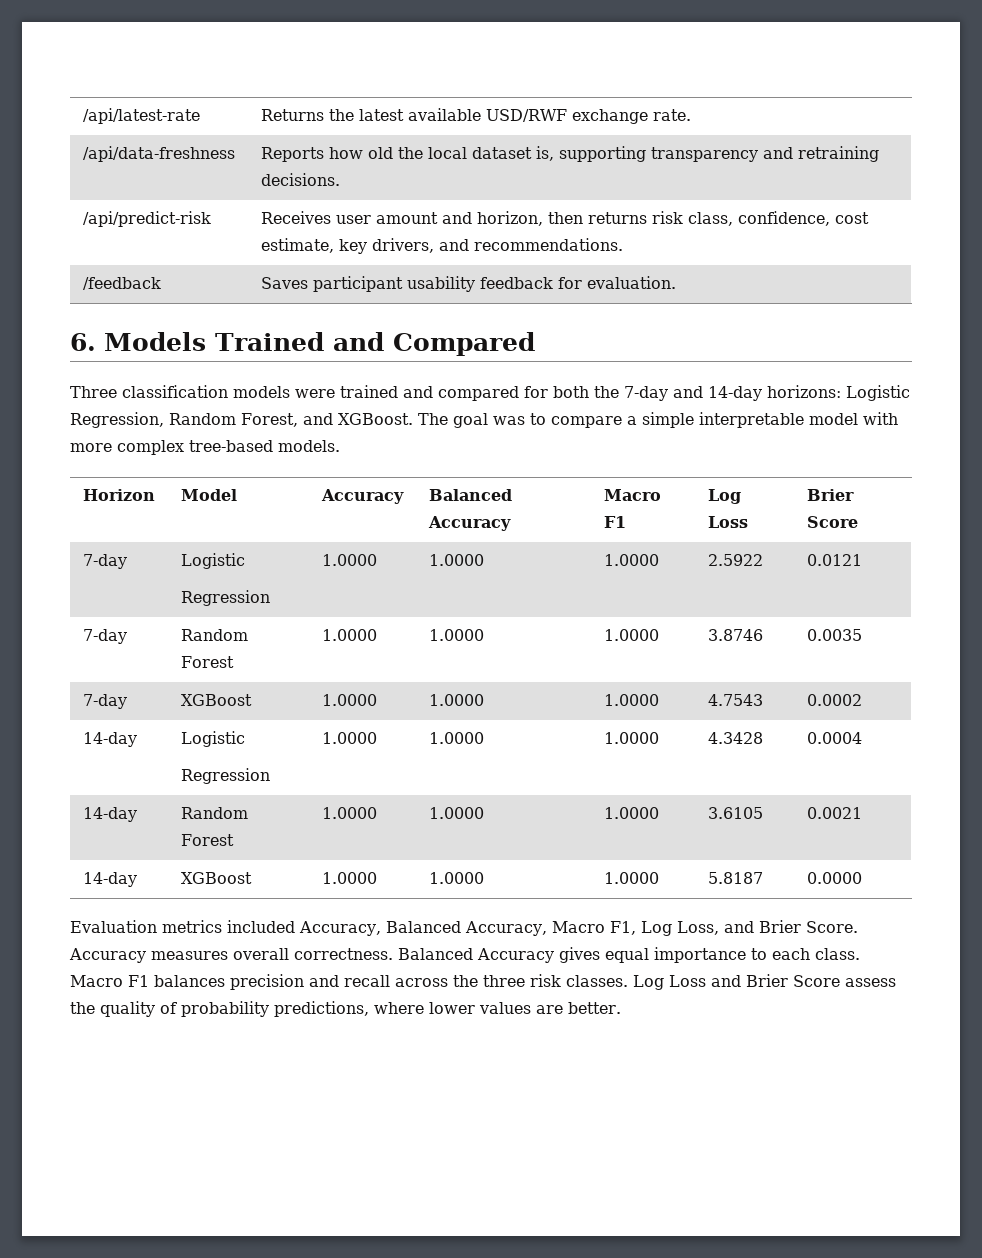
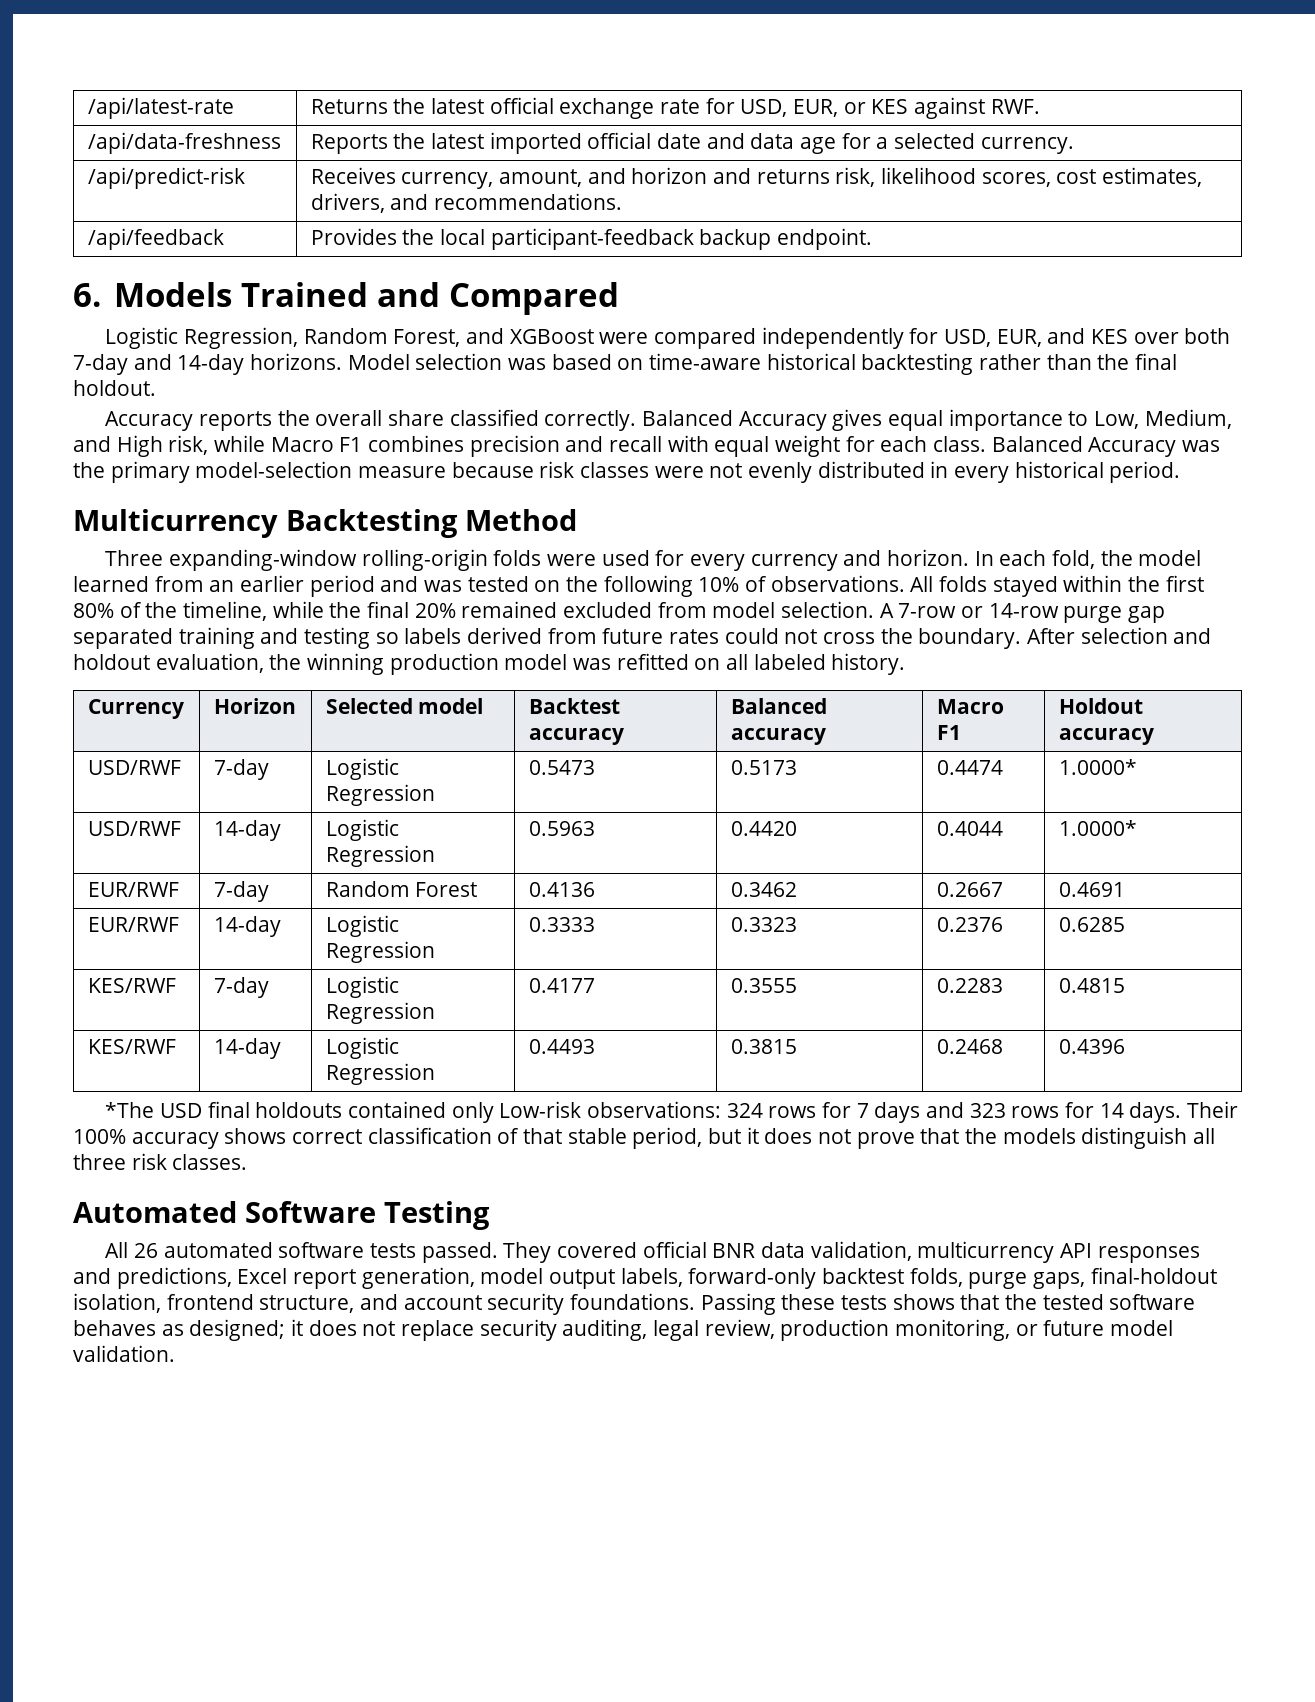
[407,108,691,124] [82,146,235,162] [260,146,879,162] [260,173,340,186] [82,211,211,227] [260,211,869,226] [260,238,623,254] [82,277,161,290] [260,276,676,292] available USD/RWF exchange rate. // /api/data-freshness | Reports how old the local dataset is, supporting transparency and retraining decisions. // /api/predict-risk | Receives user amount and horizon, then returns risk class, confidence, cost estimate, key drivers, and recommendations. // /feedback | Saves participant usability feedback for evaluation. -> [489,97,1040,119] [87,132,281,154] [310,132,1074,154] [87,167,245,189] [310,167,1203,189] [310,193,623,213] [87,228,224,250] [310,228,873,250] official exchange rate for USD, EUR, or KES against RWF. // /api/data-freshness | Reports the latest imported official date and data age for a selected currency. // /api/predict-risk | Receives currency, amount, and horizon and returns risk, likelihood scores, cost estimates, drivers, and recommendations. // /api/feedback | Provides the local participant-feedback backup endpoint.
[70,385,841,401] Three classification models were trained and compared for both the 7-day and 14-day horizons: -> (619, 298) none
[337,412,898,428] [70,440,340,455] [82,489,155,501] [180,489,237,501] [320,489,404,504] [428,489,512,501] [427,516,511,531] [603,489,661,501] [603,516,626,528] [707,489,741,504] [707,516,748,528] [806,489,854,501] [806,516,858,528] [82,554,127,569] [180,553,245,569] [180,590,270,606] [321,554,377,566] [428,554,484,566] [603,554,659,566] [707,554,763,566] [806,554,862,566] [82,629,127,644] [180,629,248,641] [180,656,234,668] [321,629,377,641] [428,629,484,641] [603,629,659,641] [707,629,763,641] [806,629,862,641] [82,694,127,709] [180,694,252,706] [321,694,377,706] [428,694,484,706] [603,694,659,706] [707,694,763,706] [806,694,862,706] [82,732,137,747] [180,731,245,747] [180,768,270,784] [321,732,377,744] [428,732,484,744] [603,732,659,744] [707,732,763,744] [806,732,862,744] [82,807,137,822] [180,807,248,819] [180,834,234,846] [321,807,377,819] [428,807,484,819] [603,807,659,819] [707,807,763,819] [806,807,862,819] [82,872,137,887] [180,872,252,884] [321,872,377,884] [428,872,484,884] [603,872,659,884] [707,872,763,884] [806,872,862,884] [70,920,858,936] [69,948,393,963] XGBoost. The goal was to compare a simple interpretable model with more complex tree-based models. // Horizon | Model | Accuracy | Balanced Accuracy | Macro F1 | Log Loss | Brier Score // 7-day | Logistic // Regression | 1.0000 | 1.0000 | 1.0000 | 2.5922 | 0.0121 // 7-day | Random Forest | 1.0000 | 1.0000 | 1.0000 | 3.8746 | 0.0035 // 7-day | XGBoost | 1.0000 | 1.0000 | 1.0000 | 4.7543 | 0.0002 // 14-day | Logistic // Regression | 1.0000 | 1.0000 | 1.0000 | 4.3428 | 0.0004 // 14-day | Random Forest | 1.0000 | 1.0000 | 1.0000 | 3.6105 | 0.0021 // 14-day | XGBoost | 1.0000 | 1.0000 | 1.0000 | 5.8187 | 0.0000 // Evaluation metrics included Accuracy, Balanced Accuracy, Macro F1, Log Loss, and Brier Score. Accuracy measures overall correctness. -> [509,327,1231,349] [73,353,1178,375] [73,380,156,396] [105,409,637,431] XGBoost were compared independently for USD, EUR, and KES over both 7-day and 14-day horizons. Model selection was based on time-aware historical backtesting rather than the final holdout. // Accuracy reports the overall share classified correctly.
[772,948,860,960] [70,975,225,987] each class. Macro F1 balances -> [1093,409,1232,429] [73,435,465,457] Low, Medium, and High risk, while Macro F1 combines
[395,974,896,990] [70,1001,621,1017] across the three risk classes. Log Loss and Brier Score assess the quality of probability predictions, where lower values are better. -> [667,435,1221,457] [73,461,1181,483] [73,509,577,538] [105,549,1202,571] [73,575,1204,597] [73,601,1166,623] [73,627,1212,649] [73,653,906,675] [87,699,184,719] [213,698,296,714] [325,698,484,714] [528,698,620,714] [528,728,624,745] [730,698,827,714] [730,728,826,745] [936,699,1004,714] [936,725,961,740] [1058,698,1143,714] [1058,728,1154,745] [87,760,181,775] [213,759,269,780] [325,758,399,780] [325,784,435,806] [528,760,595,775] [730,760,797,775] [936,760,1003,775] [1058,759,1137,775] [87,821,181,836] [213,820,281,841] [325,819,399,841] [325,845,435,867] [528,821,595,836] [730,821,797,836] [936,821,1003,836] [1058,820,1137,836] [87,882,179,897] [213,881,269,902] [325,881,478,897] [528,882,595,897] [730,882,797,897] [936,882,1003,897] [1058,882,1125,897] [87,917,179,932] [213,916,281,937] [325,915,399,937] [325,941,435,963] [528,917,595,932] [730,917,797,932] [936,917,1003,932] [1058,917,1125,932] [87,978,176,993] [213,977,269,998] [325,976,399,998] [325,1002,435,1024] [528,978,595,993] [730,978,797,993] [936,978,1003,993] [1058,978,1125,993] [87,1039,176,1054] [213,1038,281,1059] [325,1037,399,1059] [325,1063,435,1085] [528,1039,595,1054] [730,1039,797,1054] [936,1039,1003,1054] [1058,1039,1125,1054] [105,1101,1238,1123] [73,1127,1216,1149] [73,1153,248,1170] [73,1201,490,1230] [105,1241,1200,1263] [73,1267,1217,1289] [73,1293,1196,1315] [73,1319,1174,1341] [73,1345,175,1362] with equal weight for each class. Balanced Accuracy was the primary model-selection measure because risk classes were not evenly distributed in every historical period. // Multicurrency Backtesting Method // Three expanding-window rolling-origin folds were used for every currency and horizon. In each fold, the model learned from an earlier period and was tested on the following 10% of observations. All folds stayed within the first 80% of the timeline, while the final 20% remained excluded from model selection. A 7-row or 14-row purge gap separated training and testing so labels derived from future rates could not cross the boundary. After selection and holdout evaluation, the winning production model was refitted on all labeled history. // Currency | Horizon | Selected model | Backtest accuracy | Balanced accuracy | Macro F1 | Holdout accuracy // USD/RWF | 7-day | Logistic Regression | 0.5473 | 0.5173 | 0.4474 | 1.0000* // USD/RWF | 14-day | Logistic Regression | 0.5963 | 0.4420 | 0.4044 | 1.0000* // EUR/RWF | 7-day | Random Forest | 0.4136 | 0.3462 | 0.2667 | 0.4691 // EUR/RWF | 14-day | Logistic Regression | 0.3333 | 0.3323 | 0.2376 | 0.6285 // KES/RWF | 7-day | Logistic Regression | 0.4177 | 0.3555 | 0.2283 | 0.4815 // KES/RWF | 14-day | Logistic Regression | 0.4493 | 0.3815 | 0.2468 | 0.4396 // *The USD final holdouts contained only Low-risk observations: 324 rows for 7 days and 323 rows for 14 days. Their 100% accuracy shows correct classification of that stable period, but it does not prove that the models distinguish all three risk classes. // Automated Software Testing // All 26 automated software tests passed. They covered official BNR data validation, multicurrency API responses and predictions, Excel report generation, model output labels, forward-only backtest folds, purge gaps, final-holdout isolation, frontend structure, and account security foundations. Passing these tests shows that the tested software behaves as designed; it does not replace security auditing, legal review, production monitoring, or future model validation.

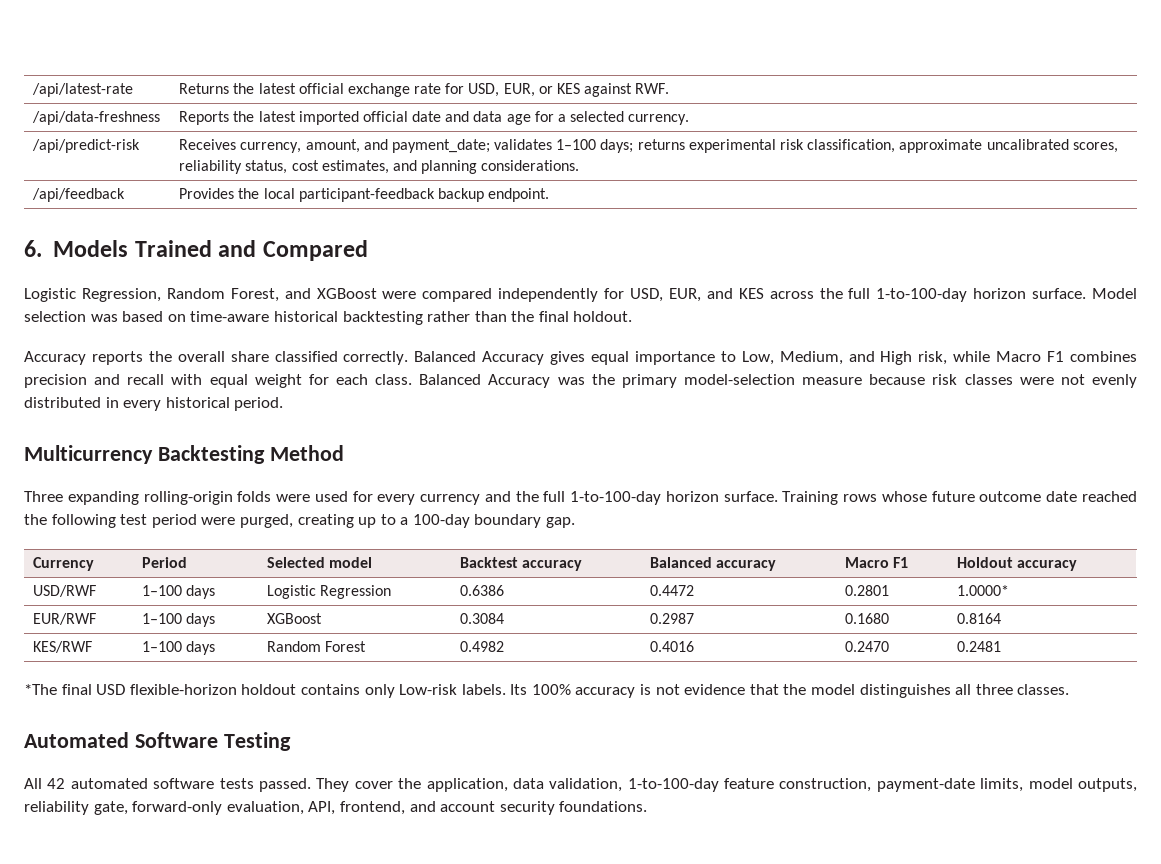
[631,167,1203,187] [310,193,623,213] horizon and returns risk, likelihood scores, cost estimates, drivers, and recommendations. -> [391,139,1118,153] [179,160,580,174] payment_date; validates 1–100 days; returns experimental risk classification, approximate uncalibrated scores, reliability status, cost estimates, and planning considerations.
[1133,328,1231,344] [73,353,343,375] over both 7-day and 14-day horizons. -> [769,288,1087,302] across the full 1-to-100-day horizon surface.
[168,549,357,571] expanding-window -> [67,491,139,505] expanding
[886,549,1202,569] [73,575,1204,597] [73,601,1166,623] [73,627,1212,649] [73,653,906,675] horizon. In each fold, the model learned from an earlier period and was tested on the following 10% of observations. All folds stayed within the first 80% of the timeline, while the final 20% remained excluded from model selection. A 7-row or 14-row purge gap separated training and testing so labels derived from future rates could not cross the boundary. After selection and holdout evaluation, the winning production model was refitted on all labeled history. -> [515,491,1137,505] [24,514,576,528] the full 1-to-100-day horizon surface. Training rows whose future outcome date reached the following test period were purged, creating up to a 100-day boundary gap.
[213,698,296,714] Horizon -> [142,557,188,568] Period
[213,759,269,780] [325,758,399,780] [325,784,435,806] [528,760,595,775] [730,760,797,775] [936,760,1003,775] [1058,759,1137,775] [87,821,181,836] [213,820,281,841] [325,819,399,841] [325,845,435,867] [528,821,595,836] [730,821,797,836] [936,821,1003,836] [1058,820,1137,836] [87,882,179,897] [213,881,269,902] [325,881,478,897] [528,882,595,897] [730,882,797,897] [936,882,1003,897] [1058,882,1125,897] [87,917,179,932] [213,916,281,937] [325,915,399,937] [325,941,435,963] [528,917,595,932] [730,917,797,932] [936,917,1003,932] [1058,917,1125,932] [87,978,176,993] [213,977,269,998] [325,976,399,998] [325,1002,435,1024] [528,978,595,993] [730,978,797,993] [936,978,1003,993] [1058,978,1125,993] [87,1039,176,1054] [213,1038,281,1059] [325,1037,399,1059] [325,1063,435,1085] [528,1039,595,1054] [730,1039,797,1054] [936,1039,1003,1054] [1058,1039,1125,1054] [105,1101,1238,1123] [73,1127,1188,1149] 7-day | Logistic Regression | 0.5473 | 0.5173 | 0.4474 | 1.0000* // USD/RWF | 14-day | Logistic Regression | 0.5963 | 0.4420 | 0.4044 | 1.0000* // EUR/RWF | 7-day | Random Forest | 0.4136 | 0.3462 | 0.2667 | 0.4691 // EUR/RWF | 14-day | Logistic Regression | 0.3333 | 0.3323 | 0.2376 | 0.6285 // KES/RWF | 7-day | Logistic Regression | 0.4177 | 0.3555 | 0.2283 | 0.4815 // KES/RWF | 14-day | Logistic Regression | 0.4493 | 0.3815 | 0.2468 | 0.4396 // *The USD final holdouts contained only Low-risk observations: 324 rows for 7 days and 323 rows for 14 days. Their 100% accuracy shows correct classification of that stable period, but it does not prove that the models distinguish -> [142,585,216,599] [267,585,392,599] [460,585,505,596] [650,585,695,596] [845,585,890,596] [957,585,1010,596] [33,613,97,625] [142,613,216,627] [267,613,323,624] [460,613,505,624] [650,613,695,624] [845,613,890,624] [957,613,1002,624] [33,641,93,653] [142,641,216,655] [267,641,367,652] [460,641,505,652] [650,641,695,652] [845,641,890,652] [957,641,1002,652] [24,684,951,698] 1–100 days | Logistic Regression | 0.6386 | 0.4472 | 0.2801 | 1.0000* // EUR/RWF | 1–100 days | XGBoost | 0.3084 | 0.2987 | 0.1680 | 0.8164 // KES/RWF | 1–100 days | Random Forest | 0.4982 | 0.4016 | 0.2470 | 0.2481 // *The final USD flexible-horizon holdout contains only Low-risk labels. Its 100% accuracy is not evidence that the model distinguishes
[131,1153,167,1170] risk -> (1013, 689) none
[133,1243,158,1258] 26 -> [47,778,66,789] 42
[556,1241,1200,1263] [73,1267,1217,1289] [73,1293,1196,1315] [73,1319,1174,1341] [73,1345,175,1362] covered official BNR data validation, multicurrency API responses and predictions, Excel report generation, model output labels, forward-only backtest folds, purge gaps, final-holdout isolation, frontend structure, and account security foundations. Passing these tests shows that the tested software behaves as designed; it does not replace security auditing, legal review, production monitoring, or future model validation. -> [354,778,1137,792] [24,801,648,815] cover the application, data validation, 1-to-100-day feature construction, payment-date limits, model outputs, reliability gate, forward-only evaluation, API, frontend, and account security foundations.

